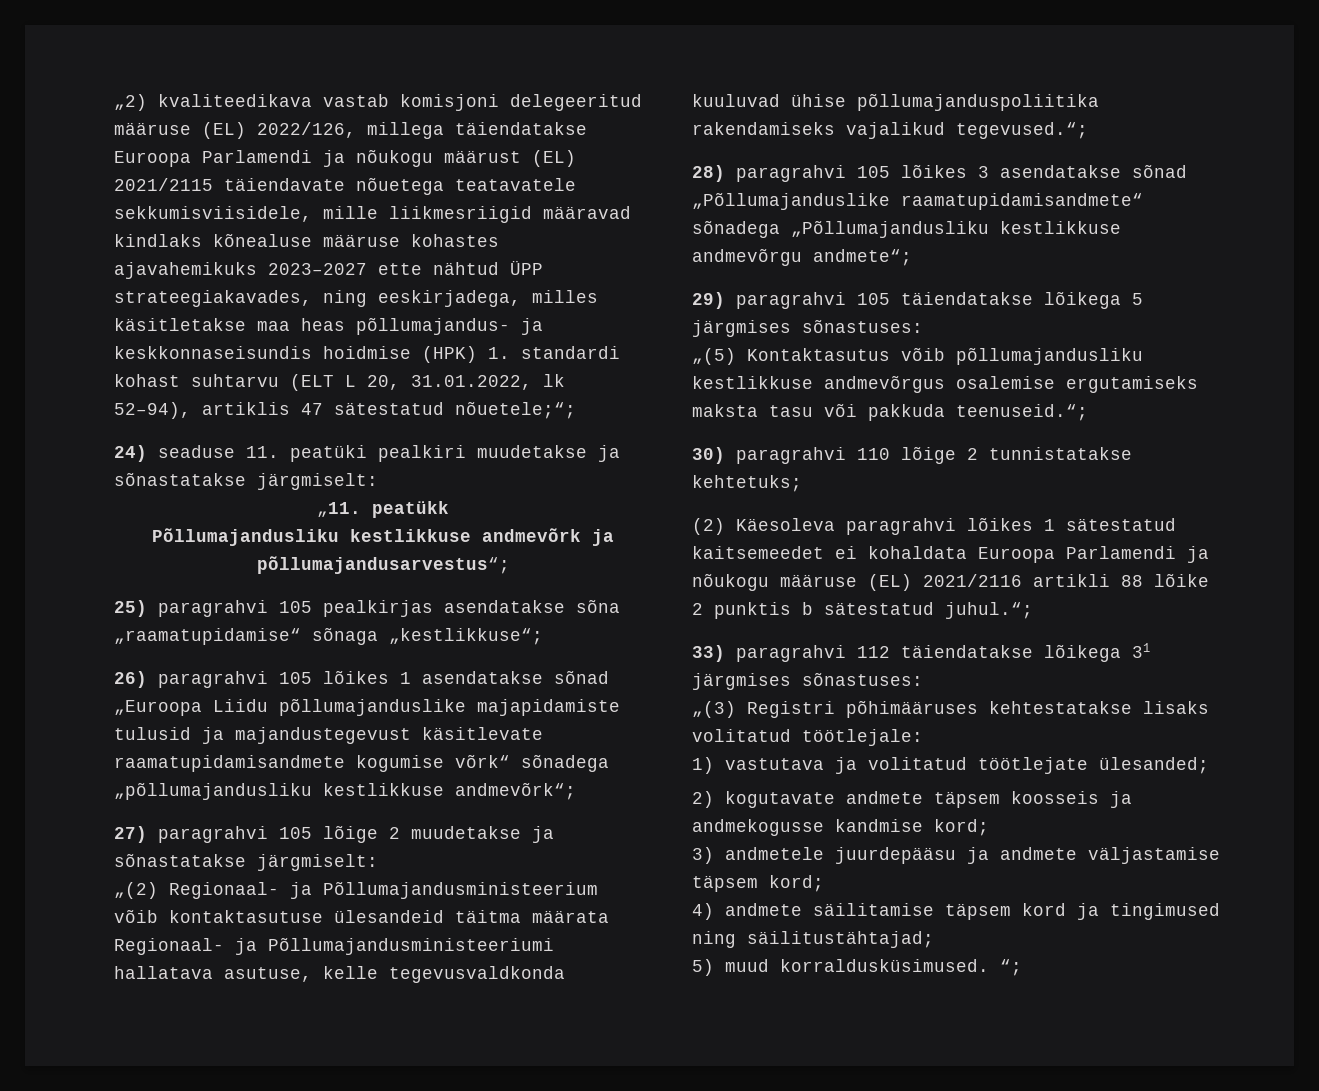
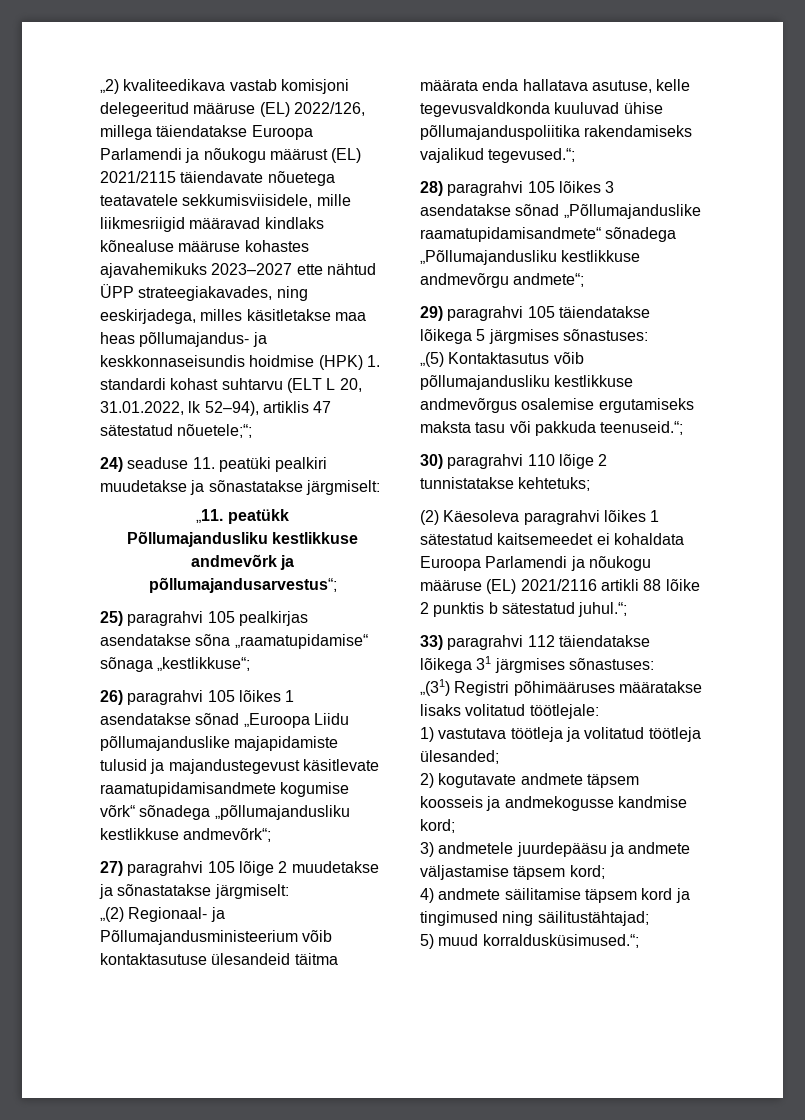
[114,937,554,955] Regionaal- ja Põllumajandusministeeriumi -> [482,79,519,91] enda
[692,701,736,718] „(3) -> [420,679,450,696] „(31)
[989,701,1132,714] kehtestatakse -> [618,681,702,693] määratakse
(824, 764) none -> [510,727,563,742] töötleja
[978,757,1088,774] töötlejate -> [648,727,701,742] töötleja
[780,959,1022,976] korraldusküsimused. “; -> [482,934,639,948] korraldusküsimused.“;

